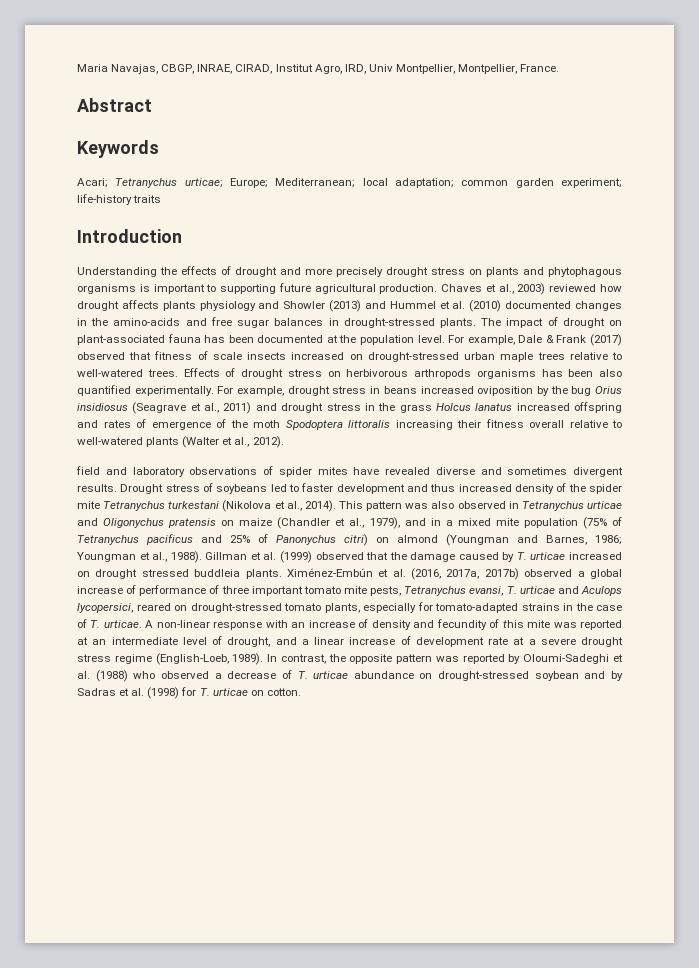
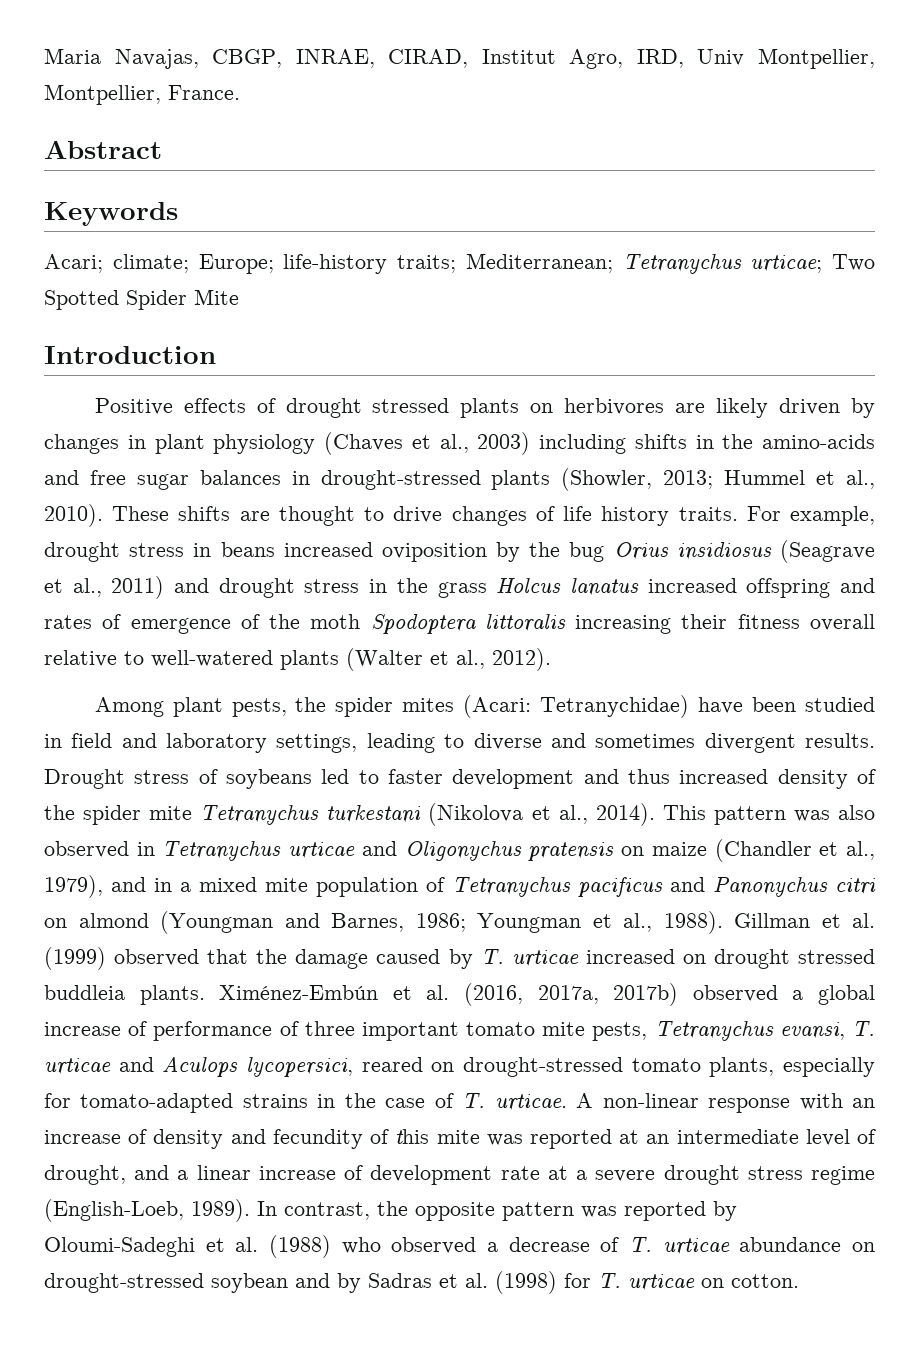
[115,178,622,188] [77,194,162,205] Tetranychus urticae; Europe; Mediterranean; local adaptation; common garden experiment; life-history traits -> [112,253,875,274] [44,289,239,310] climate; Europe; life-history traits; Mediterranean; Tetranychus urticae; Two Spotted Spider Mite
[77,267,177,277] Understanding the -> [94,398,173,415] Positive
[280,267,622,277] [77,283,622,295] [77,300,623,312] and more precisely drought stress on plants and phytophagous organisms is important to supporting future agricultural production. Chaves et al., 2003) reviewed how drought affects plants physiology and Showler (2013) and Hummel et al. (2010) documented changes -> [372,398,875,418] [44,432,687,455] stressed plants on herbivores are likely driven by changes in plant physiology (Chaves et al., 2003) including shifts
[439,317,622,328] [77,334,622,346] [77,351,622,362] [77,368,622,379] [77,385,214,396] plants. The impact of drought on plant-associated fauna has been documented at the population level. For example, Dale & Frank (2017) observed that fitness of scale insects increased on drought-stressed urban maple trees relative to well-watered trees. Effects of drought stress on herbivorous arthropods organisms has been also quantified experimentally. -> [491,468,875,491] [44,504,738,527] plants (Showler, 2013; Hummel et al., 2010). These shifts are thought to drive changes of life history traits.
[76,466,430,477] field and laboratory observations of spider mites have revealed -> [94,695,876,718] [44,733,465,753] Among plant pests, the spider mites (Acari: Tetranychidae) have been studied in field and laboratory settings, leading to
[582,517,607,529] (75% -> (418, 887) none
[230,534,368,546] 25% of Panonychus citri) -> [713,877,876,897] Panonychus citri

